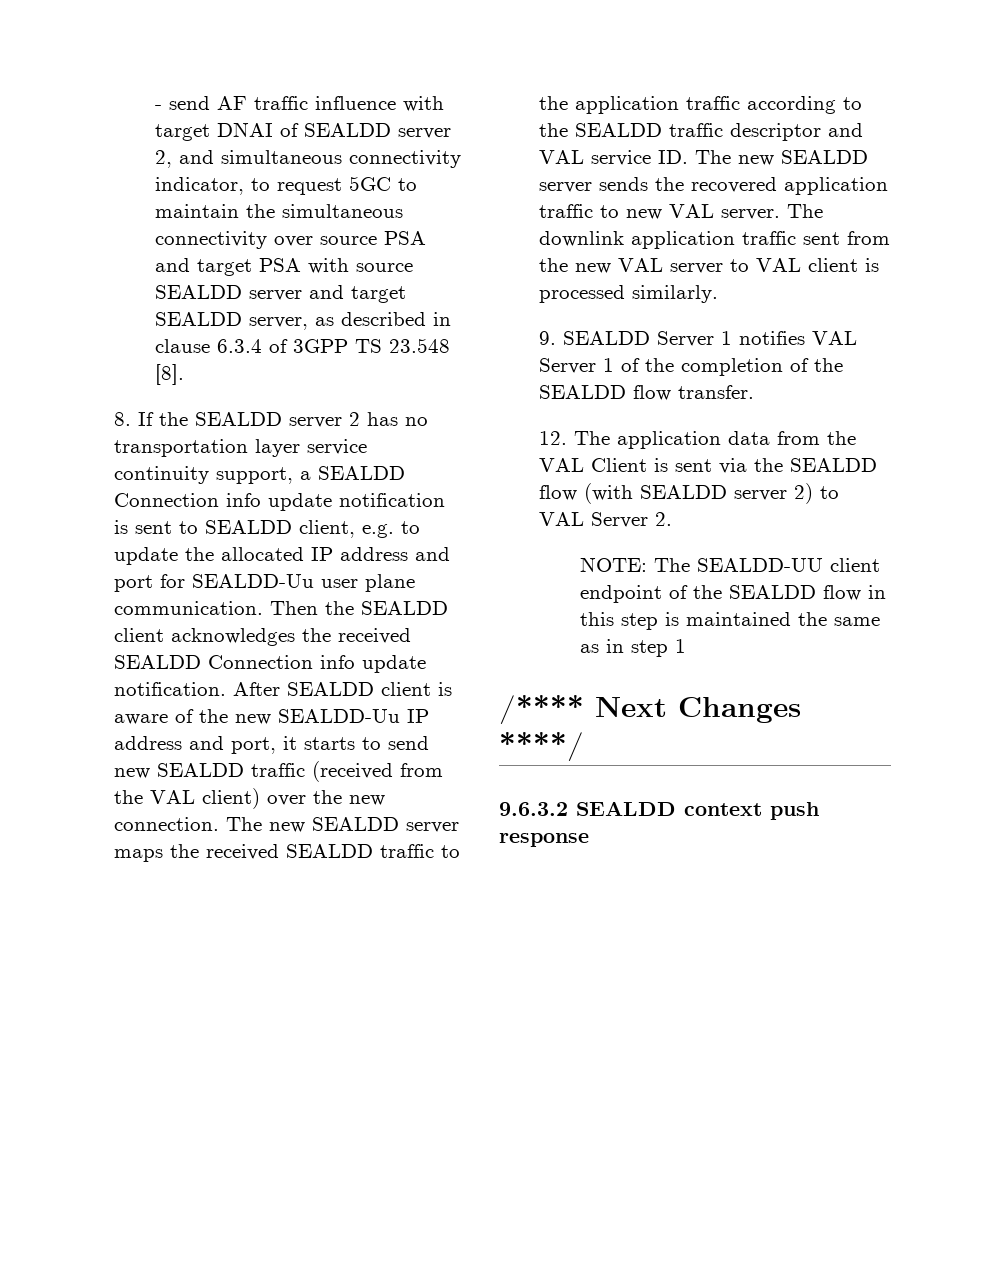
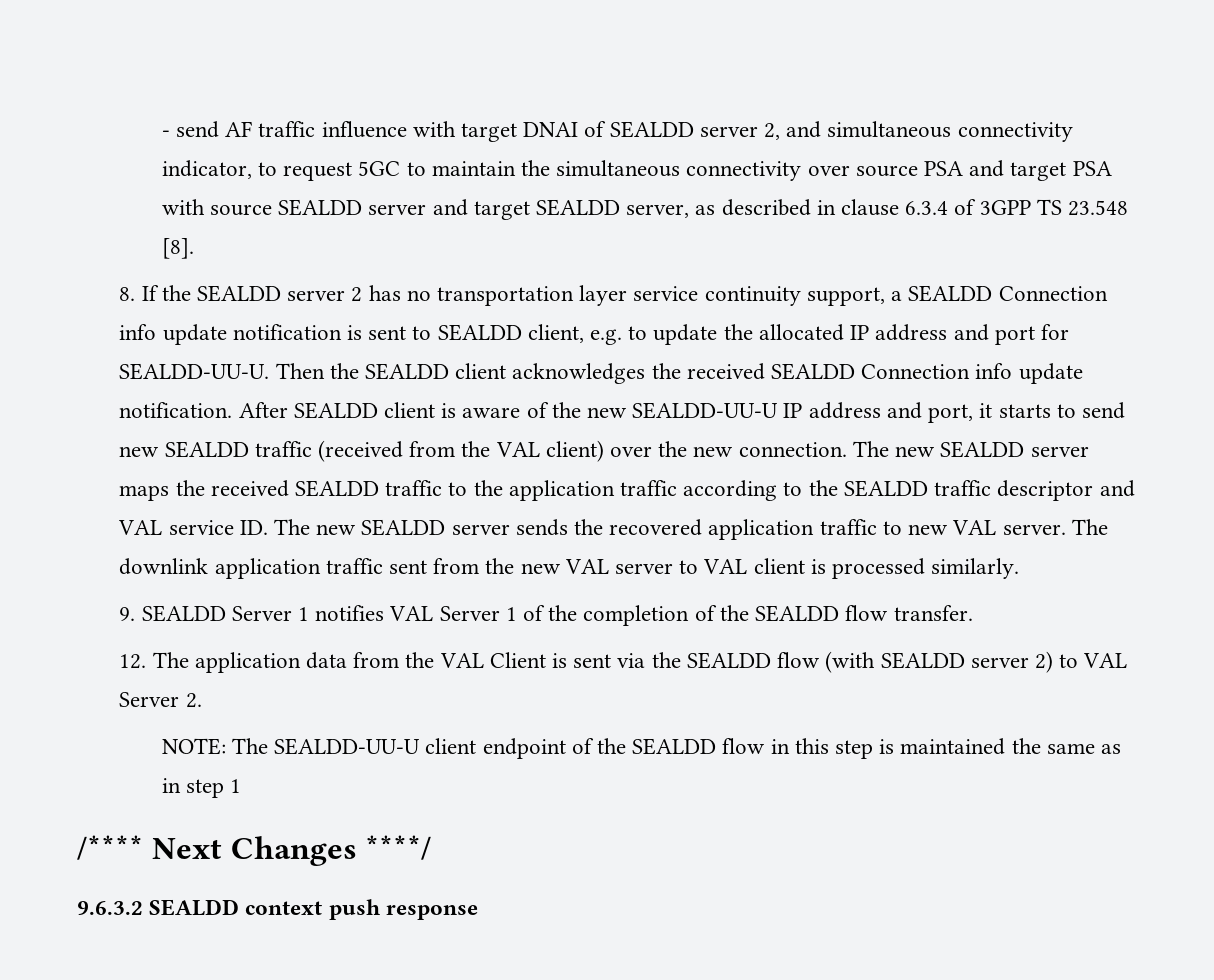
[192,574,416,592] [114,601,264,615] SEALDD-Uu user plane communication. -> [119,363,270,380] SEALDD-UU-U.
[278,709,401,723] SEALDD-Uu -> [632,402,779,419] SEALDD-UU-U
[696,558,823,572] SEALDD-UU -> [274,738,421,755] SEALDD-UU-U

